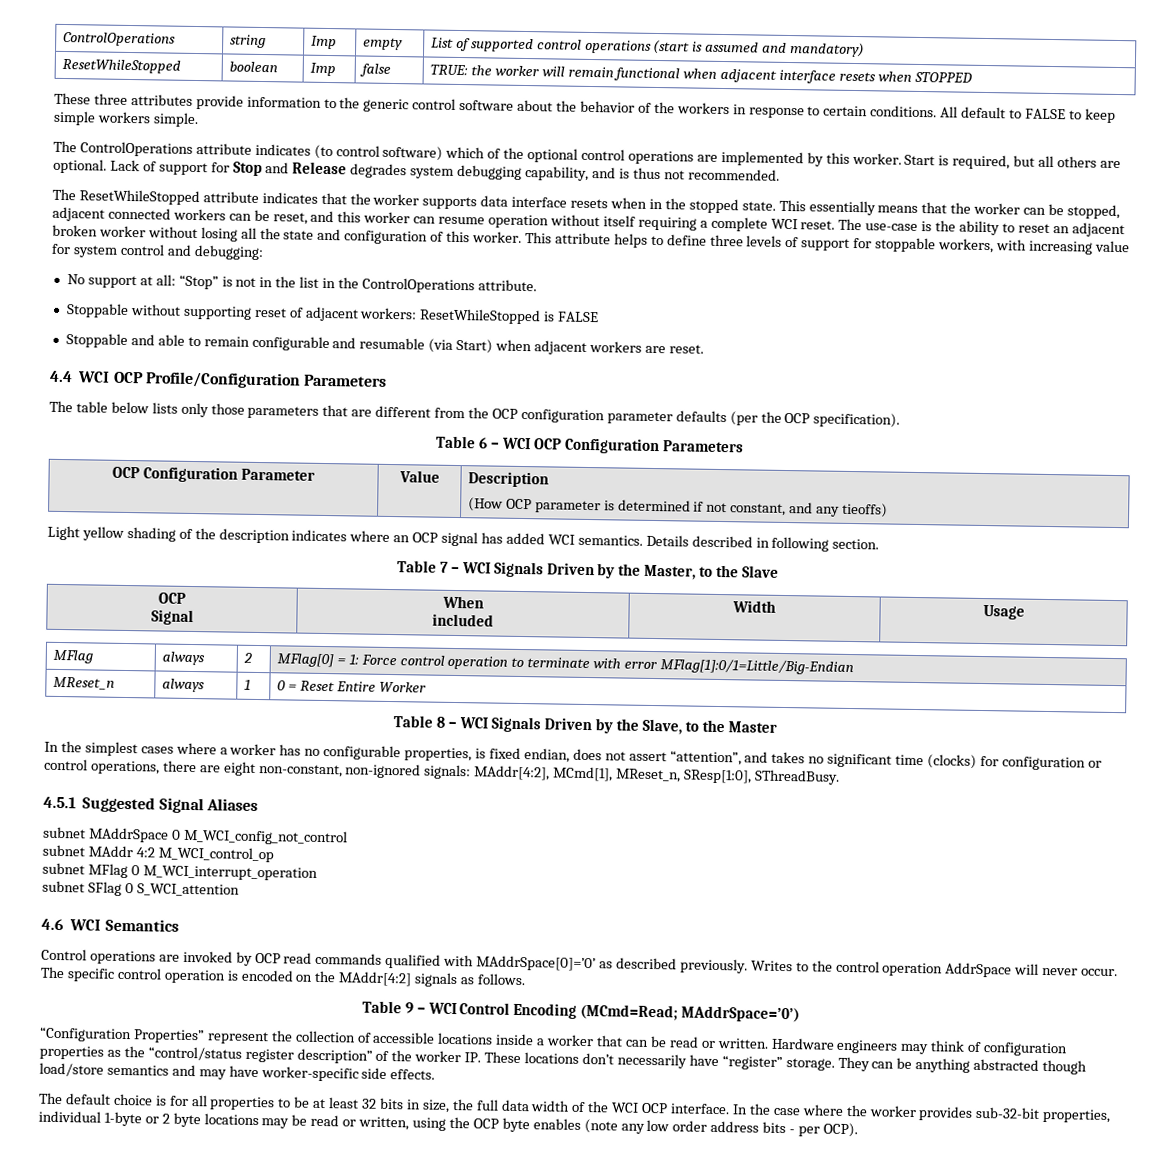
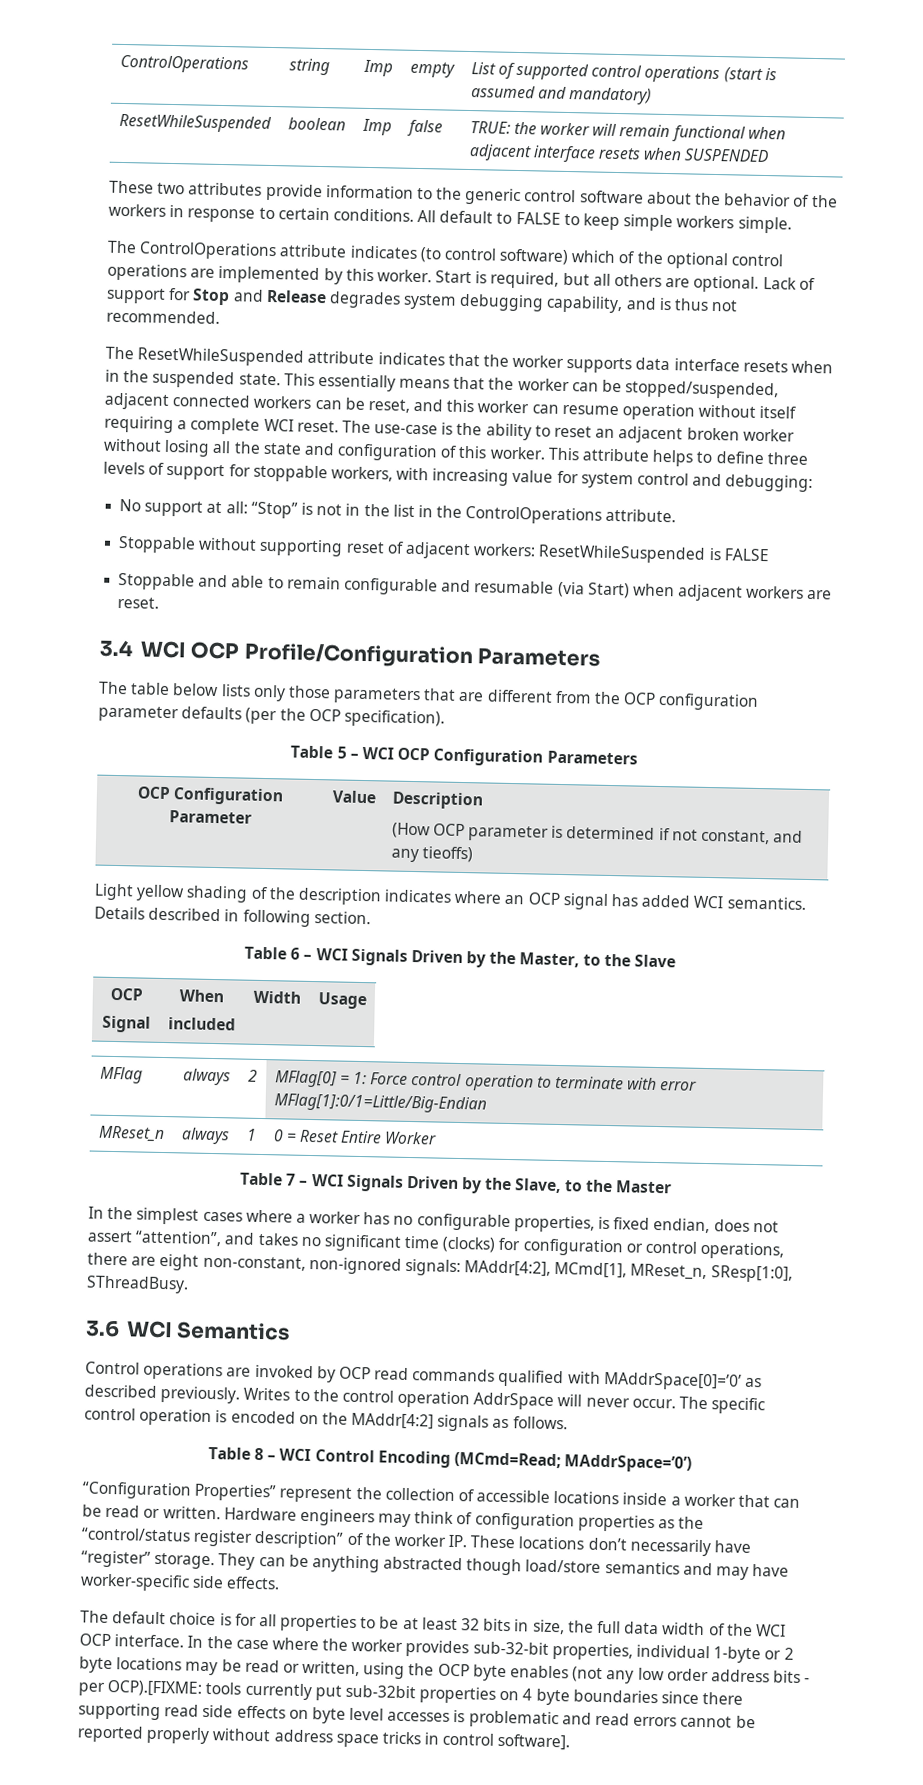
[61,58,181,74] ResetWhileStopped -> [118,113,272,133] ResetWhileSuspended
[913,71,972,83] [54,92,128,105] STOPPED // These three -> [684,148,770,163] [109,180,186,195] SUSPENDED // These two
[78,189,200,206] ResetWhileStopped -> [137,347,305,367] ResetWhileSuspended
[688,198,739,214] stopped -> [152,370,236,389] suspended
[1066,204,1120,220] stopped, -> [625,380,780,400] stopped/suspended,
[419,308,542,325] ResetWhileStopped -> [538,544,707,564] ResetWhileSuspended
[49,370,73,383] 4.4 -> [99,639,134,658] 3.4
[479,437,489,449] 6 -> [336,746,347,759] 5
[439,561,449,573] 7 -> [290,947,301,960] 6
[436,716,446,728] 8 -> [286,1173,297,1186] 7
[43,796,258,814] [43,826,348,846] [42,844,274,863] [42,862,318,881] [42,880,240,897] [41,918,64,931] 4.5.1 Suggested Signal Aliases // subnet MAddrSpace 0 M_WCI_config_not_control // subnet MAddr 4:2 M_WCI_control_op // subnet MFlag 0 M_WCI_interrupt_operation // subnet SFlag 0 S_WCI_attention // 4.6 -> [85,1319,120,1338] 3.6
[404,1002,414,1014] 9 -> [254,1447,265,1461] 8
[583,1119,618,1134] (note -> [572,1666,604,1683] (not
[822,1122,858,1138] OCP). -> [107,1680,744,1706] [78,1702,756,1729] [77,1725,571,1751] OCP).[FIXME: tools currently put sub-32bit properties on 4 byte boundaries since there supporting read side effects on byte level accesses is problematic and read errors cannot be reported properly without address space tricks in control software].

